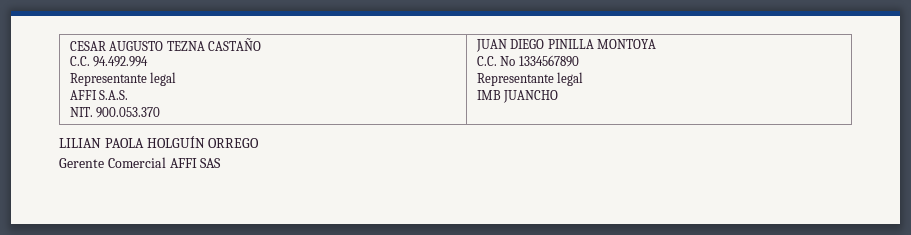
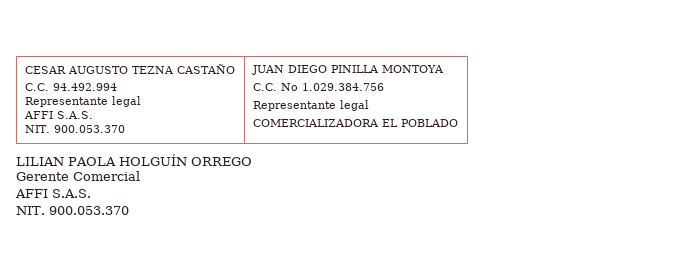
[518,55,579,67] [476,72,584,86] [476,90,559,103] 1334567890 // Representante legal // IMB JUANCHO -> [301,83,384,91] [252,100,369,111] [252,119,458,127] 1.029.384.756 // Representante legal // COMERCIALIZADORA EL POBLADO
[169,158,222,168] AFFI SAS -> [15,189,91,198] [16,206,129,215] // AFFI S.A.S. // NIT. 900.053.370

